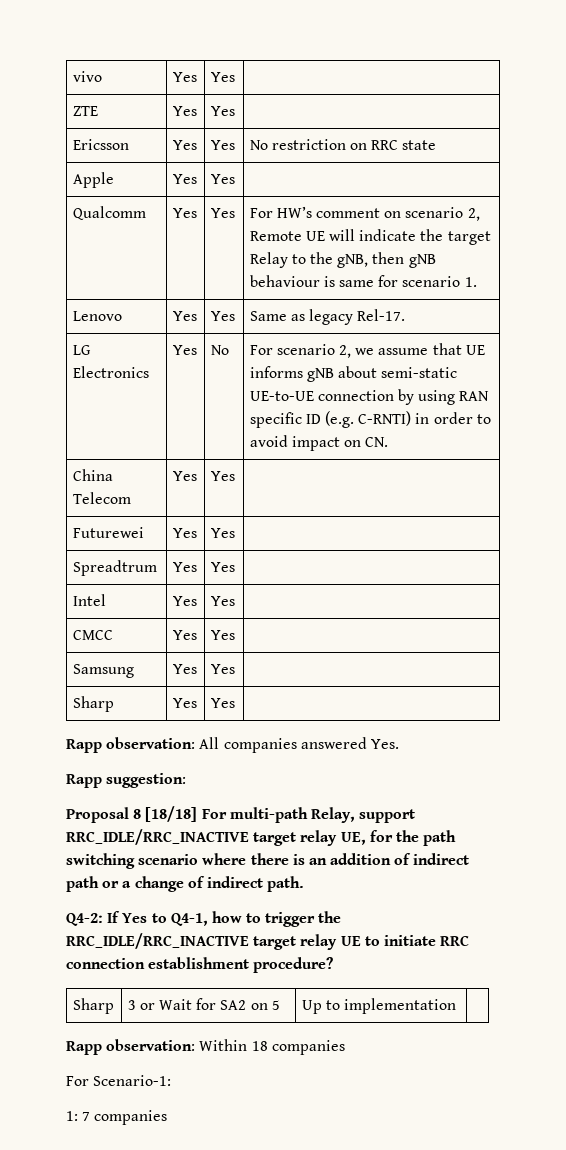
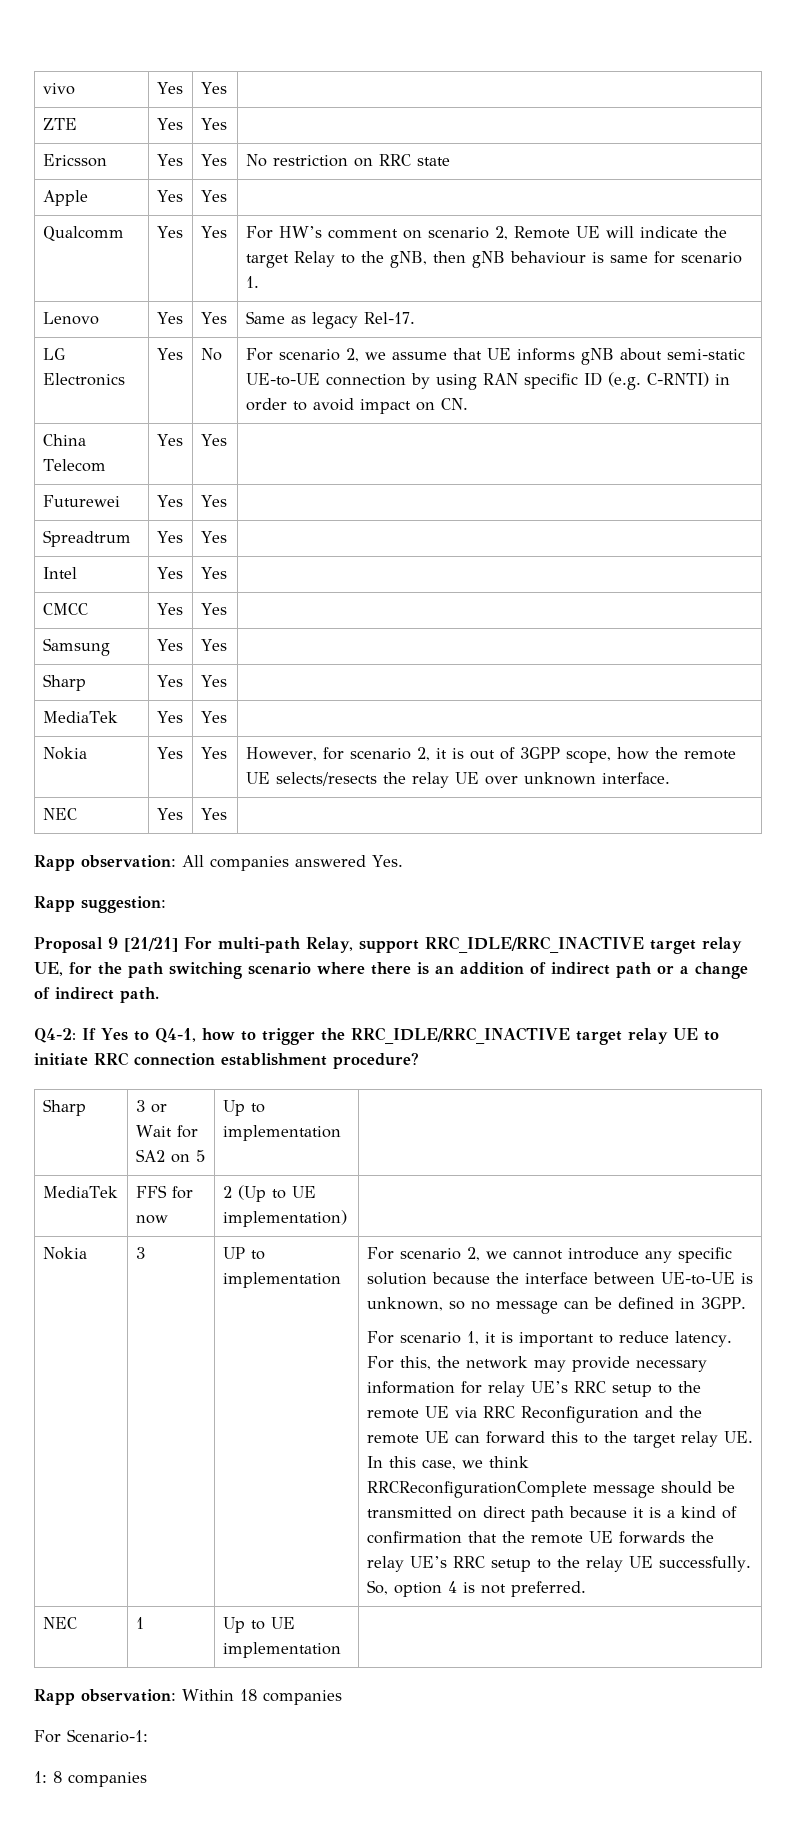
(235, 703) none -> [42,711,118,723] [156,711,183,723] [200,711,227,723] [42,747,87,760] [156,747,183,759] [200,747,227,759] [245,747,736,763] [245,772,670,788] [42,808,77,820] [156,808,183,820] [200,808,227,820] // MediaTek | Yes | Yes | // Nokia | Yes | Yes | However, for scenario 2, it is out of 3GPP scope, how the remote UE selects/resects the relay UE over unknown interface. // NEC | Yes | Yes |
[133,806,198,822] 8 [18/18] -> [108,937,178,952] 9 [21/21]
(457, 1006) none -> [42,1186,118,1198] [135,1185,193,1199] [135,1215,168,1224] [222,1185,316,1202] [222,1210,347,1227] [42,1247,87,1260] [135,1247,145,1259] [222,1247,265,1260] [222,1272,341,1288] [366,1247,732,1263] [366,1272,753,1285] [366,1297,746,1314] [366,1331,732,1347] [366,1356,707,1372] [366,1381,701,1397] [366,1406,702,1423] [366,1431,753,1448] [366,1456,529,1470] [366,1481,735,1498] [366,1506,737,1522] [366,1531,714,1544] [366,1556,751,1572] [366,1580,586,1597] [42,1617,77,1629] [135,1617,144,1629] [222,1617,295,1633] [222,1642,341,1658] // MediaTek | FFS for now | 2 (Up to UE implementation) | // Nokia | 3 | UP to implementation | For scenario 2, we cannot introduce any specific solution because the interface between UE-to-UE is unknown, so no message can be defined in 3GPP. // For scenario 1, it is important to reduce latency. For this, the network may provide necessary information for relay UE’s RRC setup to the remote UE via RRC Reconfiguration and the remote UE can forward this to the target relay UE. In this case, we think RRCReconfigurationComplete message should be transmitted on direct path because it is a kind of confirmation that the remote UE forwards the relay UE’s RRC setup to the relay UE successfully. So, option 4 is not preferred. // NEC | 1 | Up to UE implementation |
[82,1112,91,1121] 7 -> [53,1771,62,1783] 8

